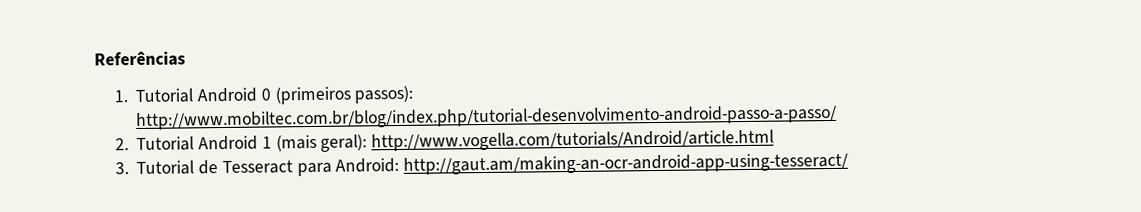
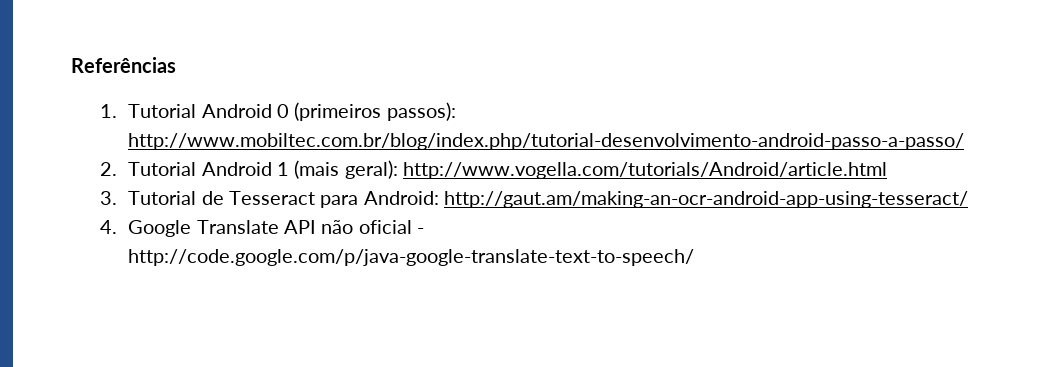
(849, 163) none -> [99,220,424,237] [128,249,695,266] // 4. Google Translate API não oficial - http://code.google.com/p/java-google-translate-text-to-speech/

